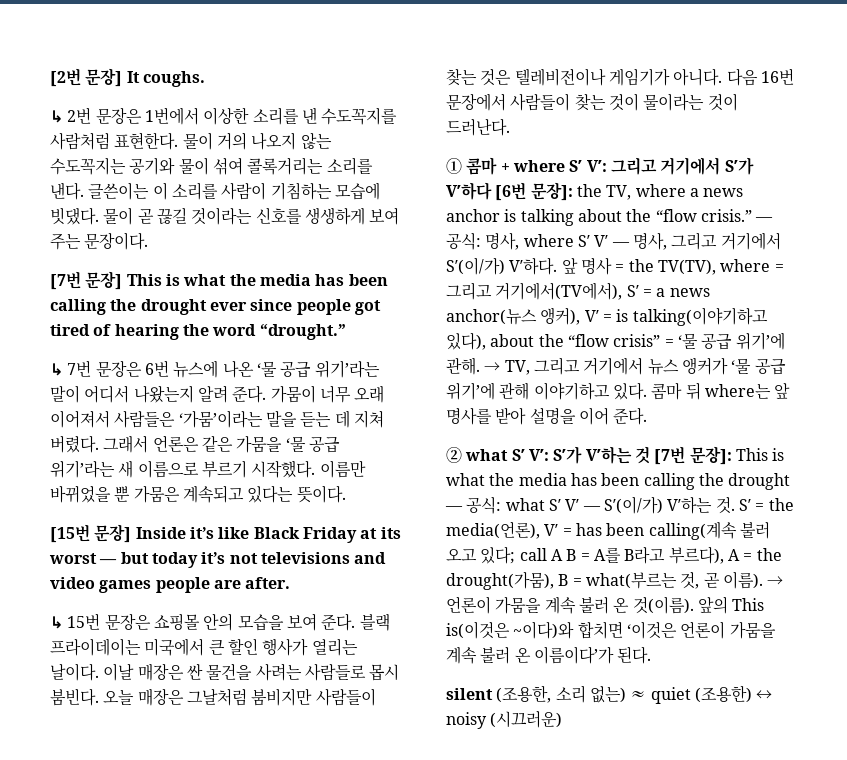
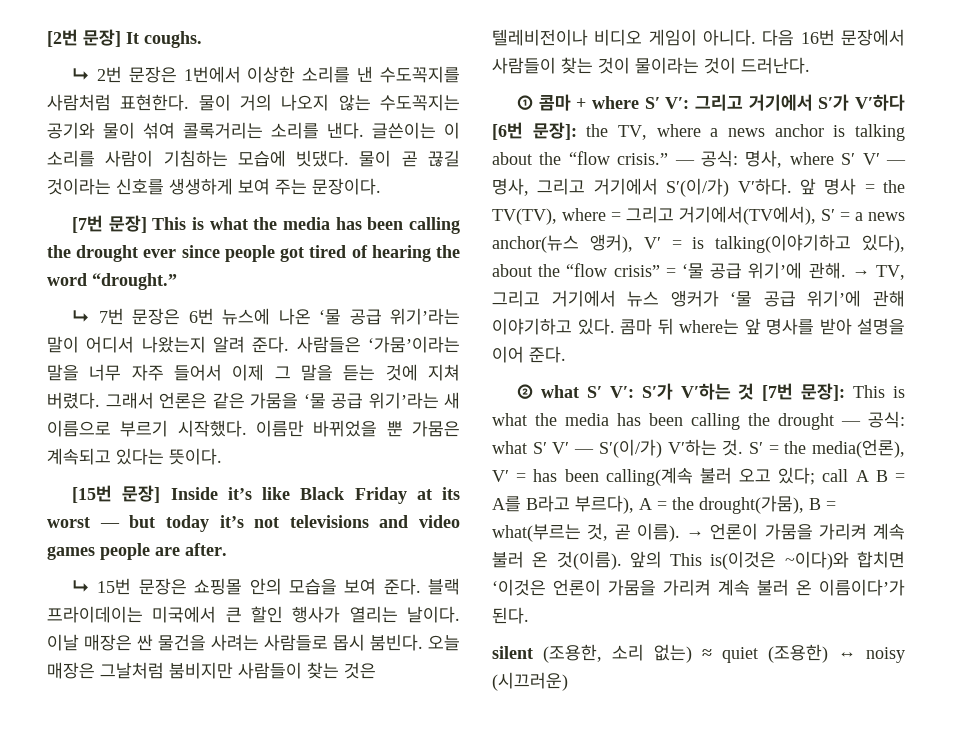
[270,385,385,403] [50,410,350,428] 가뭄이 너무 오래 이어져서 사람들은 ‘가뭄’이라는 말을 듣는 데 -> [296,336,461,353] [47,364,418,381] 사람들은 ‘가뭄’이라는 말을 너무 자주 들어서 이제 그 말을 듣는 것에
[608,68,670,86] 게임기가 -> [594,29,697,46] 비디오 게임이
(542, 605) none -> [818,523,867,540] 가리켜
(776, 630) none -> [663,579,711,596] 가리켜

